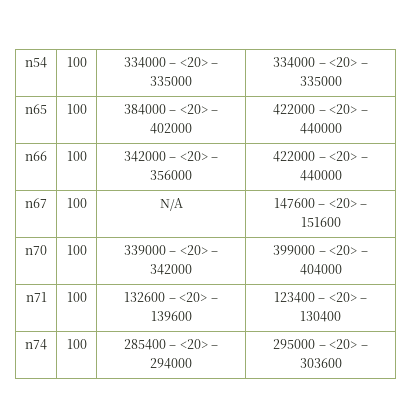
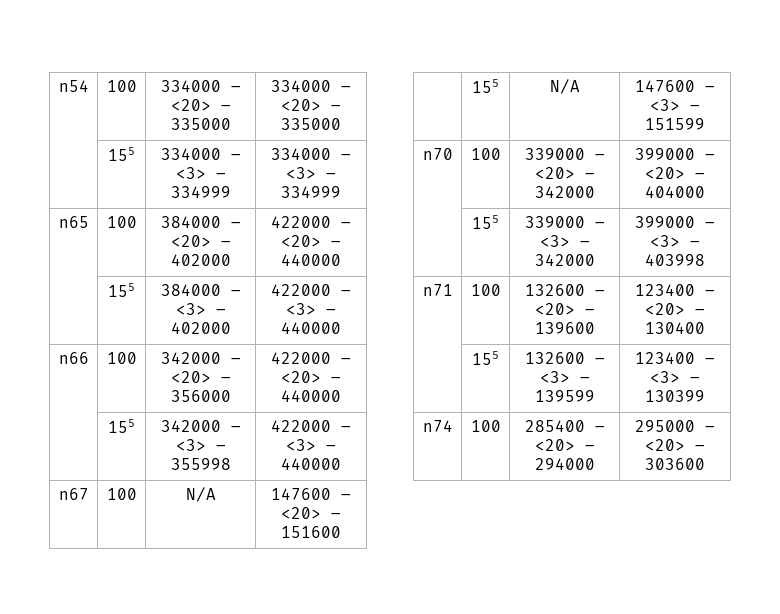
(342, 81) none -> [108,147,135,161] [160,148,241,160] [175,167,226,179] [170,186,231,198] [271,148,351,160] [286,167,336,179] [281,186,341,198] // | 155 | 334000 – <3> – 334999 | 334000 – <3> – 334999
(342, 128) none -> [108,283,135,297] [160,284,241,296] [175,303,226,315] [170,322,231,334] [271,284,351,296] [286,303,336,315] [281,322,341,334] // | 155 | 384000 – <3> – 402000 | 422000 – <3> – 440000
(342, 175) none -> [108,419,135,433] [160,420,241,432] [175,439,226,451] [170,458,231,470] [271,420,351,432] [286,439,336,451] [281,458,341,470] // | 155 | 342000 – <3> – 355998 | 422000 – <3> – 440000
(341, 222) none -> [472,79,499,93] [549,79,580,94] [635,80,715,92] [650,99,700,111] [645,118,705,130] // | 155 | N/A | 147600 – <3> – 151599
(342, 269) none -> [472,215,499,229] [524,216,605,228] [539,235,590,247] [534,254,595,266] [635,216,715,228] [650,235,700,247] [645,254,705,266] // | 155 | 339000 – <3> – 342000 | 399000 – <3> – 403998
(341, 316) none -> [472,351,499,365] [524,352,605,364] [539,371,590,383] [534,390,595,402] [635,352,715,364] [650,371,700,383] [645,390,705,402] // | 155 | 132600 – <3> – 139599 | 123400 – <3> – 130399

